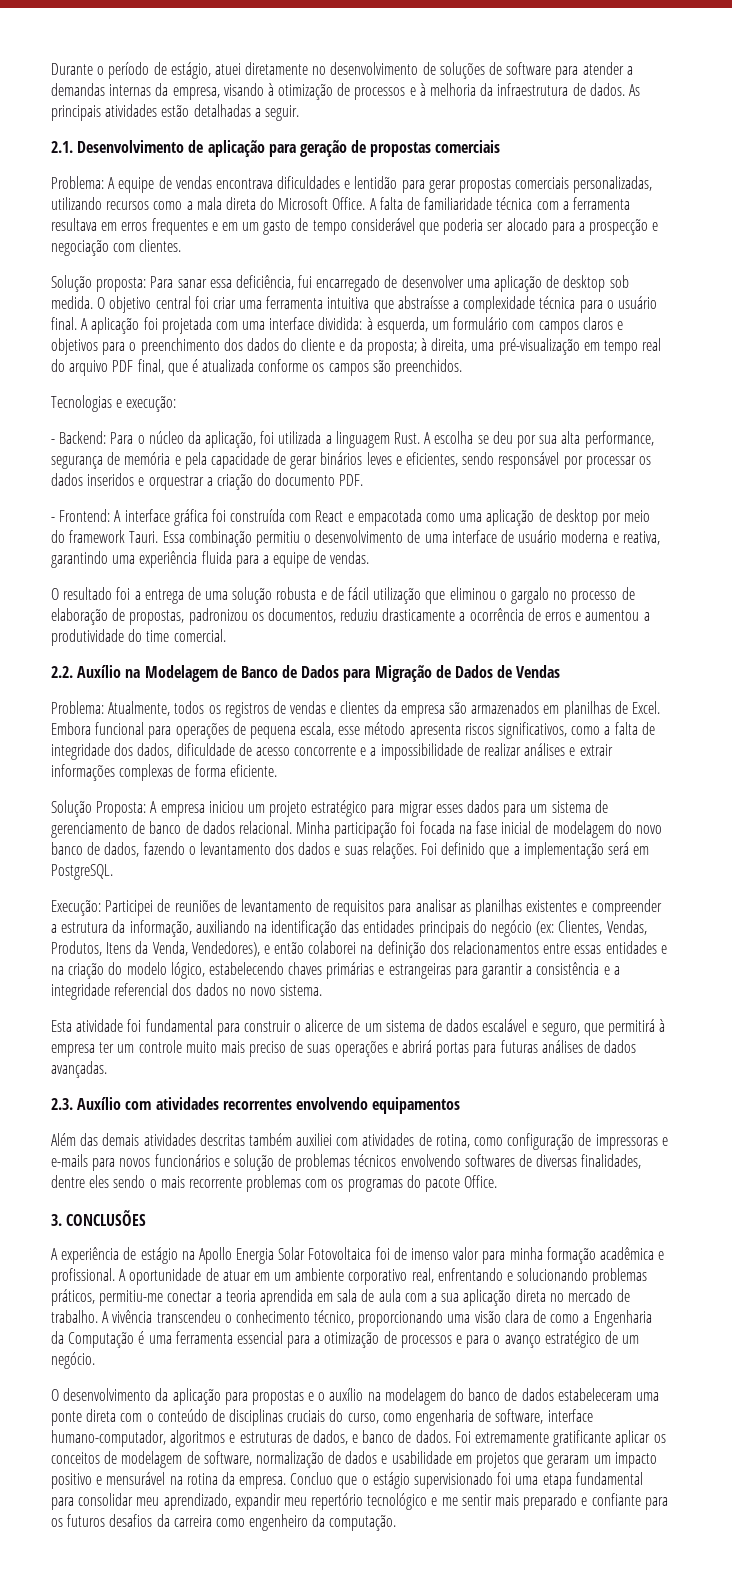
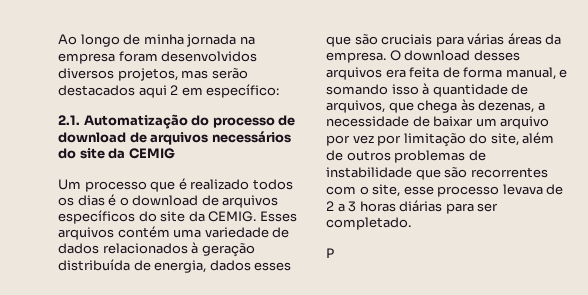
[51,62,633,79] [51,83,640,100] [51,104,299,121] [51,140,501,157] [51,176,653,193] [51,197,630,210] [51,218,659,235] [51,239,182,256] [51,275,629,292] [51,296,657,313] [51,317,623,334] [51,338,662,355] [51,359,463,376] [51,395,177,412] [51,431,654,448] [51,452,651,469] [51,473,364,490] [51,509,651,526] [51,530,660,547] [51,551,370,568] [51,587,635,604] [51,608,650,625] [51,629,226,646] [51,665,561,682] [51,701,660,718] [51,722,655,739] [51,743,613,760] [51,764,277,781] [51,800,608,817] [51,821,662,838] [51,842,650,859] [51,864,113,880] [51,899,662,916] [51,920,647,937] [51,941,667,958] [51,962,620,979] [51,983,323,1000] [51,1019,666,1036] [51,1040,637,1057] [51,1061,107,1078] [51,1097,461,1114] [51,1133,668,1150] [51,1154,642,1171] [51,1175,498,1192] [51,1210,147,1226] [51,1247,665,1264] [51,1268,648,1285] [51,1289,631,1306] [51,1310,652,1327] [51,1331,640,1348] [51,1352,95,1369] [51,1388,659,1405] [51,1409,593,1426] [51,1430,666,1447] [51,1451,657,1468] [51,1472,643,1489] [51,1493,668,1510] [51,1514,397,1531] Durante o período de estágio, atuei diretamente no desenvolvimento de soluções de software para atender a demandas internas da empresa, visando à otimização de processos e à melhoria da infraestrutura de dados. As principais atividades estão detalhadas a seguir. // 2.1. Desenvolvimento de aplicação para geração de propostas comerciais // Problema: A equipe de vendas encontrava dificuldades e lentidão para gerar propostas comerciais personalizadas, utilizando recursos como a mala direta do Microsoft Office. A falta de familiaridade técnica com a ferramenta resultava em erros frequentes e em um gasto de tempo considerável que poderia ser alocado para a prospecção e negociação com clientes. // Solução proposta: Para sanar essa deficiência, fui encarregado de desenvolver uma aplicação de desktop sob medida. O objetivo central foi criar uma ferramenta intuitiva que abstraísse a complexidade técnica para o usuário final. A aplicação foi projetada com uma interface dividida: à esquerda, um formulário com campos claros e objetivos para o preenchimento dos dados do cliente e da proposta; à direita, uma pré-visualização em tempo real do arquivo PDF final, que é atualizada conforme os campos são preenchidos. // Tecnologias e execução: // - Backend: Para o núcleo da aplicação, foi utilizada a linguagem Rust. A escolha se deu por sua alta performance, segurança de memória e pela capacidade de gerar binários leves e eficientes, sendo responsável por processar os dados inseridos e orquestrar a criação do documento PDF. // - Frontend: A interface gráfica foi construída com React e empacotada como uma aplicação de desktop por meio do framework Tauri. Essa combinação permitiu o desenvolvimento de uma interface de usuário moderna e reativa, garantindo uma experiência fluida para a equipe de vendas. // O resultado foi a entrega de uma solução robusta e de fácil utilização que eliminou o gargalo no processo de elaboração de propostas, padronizou os documentos, reduziu drasticamente a ocorrência de erros e aumentou a produtividade do time comercial. // 2.2. Auxílio na Modelagem de Banco de Dados para Migração de Dados de Vendas // Problema: Atualmente, todos os registros de vendas e clientes da empresa são armazenados em planilhas de Excel. Embora funcional para operações de pequena escala, esse método apresenta riscos significativos, como a falta de integridade dos dados, dificuldade de acesso concorrente e a impossibilidade de realizar análises e extrair informações complexas de forma eficiente. // Solução Proposta: A empresa iniciou um projeto estratégico para migrar esses dados para um sistema de gerenciamento de banco de dados relacional. Minha participação foi focada na fase inicial de modelagem do novo banco de dados, fazendo o levantamento dos dados e suas relações. Foi definido que a implementação será em PostgreSQL. // Execução: Participei de reuniões de levantamento de requisitos para analisar as planilhas existentes e compreender a estrutura da informação, auxiliando na identificação das entidades principais do negócio (ex: Clientes, Vendas, Produtos, Itens da Venda, Vendedores), e então colaborei na definição dos relacionamentos entre essas entidades e na criação do modelo lógico, estabelecendo chaves primárias e estrangeiras para garantir a consistência e a integridade referencial dos dados no novo sistema. // Esta atividade foi fundamental para construir o alicerce de um sistema de dados escalável e seguro, que permitirá à empresa ter um controle muito mais preciso de suas operações e abrirá portas para futuras análises de dados avançadas. // 2.3. Auxílio com atividades recorrentes envolvendo equipamentos // Além das demais atividades descritas também auxiliei com atividades de rotina, como configuração de impressoras e e-mails para novos funcionários e solução de problemas técnicos envolvendo softwares de diversas finalidades, dentre eles sendo o mais recorrente problemas com os programas do pacote Office. // 3. CONCLUSÕES // A experiência de estágio na Apollo Energia Solar Fotovoltaica foi de imenso valor para minha formação acadêmica e profissional. A oportunidade de atuar em um ambiente corporativo real, enfrentando e solucionando problemas práticos, permitiu-me conectar a teoria aprendida em sala de aula com a sua aplicação direta no mercado de trabalho. A vivência transcendeu o conhecimento técnico, proporcionando uma visão clara de como a Engenharia da Computação é uma ferramenta essencial para a otimização de processos e para o avanço estratégico de um negócio. // O desenvolvimento da aplicação para propostas e o auxílio na modelagem do banco de dados estabeleceram uma ponte direta com o conteúdo de disciplinas cruciais do curso, como engenharia de software, interface humano-computador, algoritmos e estruturas de dados, e banco de dados. Foi extremamente gratificante aplicar os conceitos de modelagem de software, normalização de dados e usabilidade em projetos que geraram um impacto positivo e mensurável na rotina da empresa. Concluo que o estágio supervisionado foi uma etapa fundamental para consolidar meu aprendizado, expandir meu repertório tecnológico e me sentir mais preparado e confiante para os futuros desafios da carreira como engenheiro da computação. -> [58,34,255,47] [58,51,258,64] [58,68,248,81] [58,84,280,98] [58,114,296,129] [58,131,291,145] [58,148,175,159] [58,178,293,192] [58,194,279,208] [58,210,297,224] [58,226,290,240] [58,242,255,257] [58,259,292,273] [326,33,562,47] [326,50,520,63] [326,67,568,80] [326,83,529,97] [326,99,545,113] [326,116,550,129] [326,132,555,147] [326,150,486,163] [326,167,548,180] [326,184,564,197] [326,200,499,214] [326,217,411,230] [326,248,334,258] Ao longo de minha jornada na empresa foram desenvolvidos diversos projetos, mas serão destacados aqui 2 em específico: // 2.1. Automatização do processo de download de arquivos necessários do site da CEMIG // Um processo que é realizado todos os dias é o download de arquivos específicos do site da CEMIG. Esses arquivos contém uma variedade de dados relacionados à geração distribuída de energia, dados esses que são cruciais para várias áreas da empresa. O download desses arquivos era feita de forma manual, e somando isso à quantidade de arquivos, que chega às dezenas, a necessidade de baixar um arquivo por vez por limitação do site, além de outros problemas de instabilidade que são recorrentes com o site, esse processo levava de 2 a 3 horas diárias para ser completado. // P

